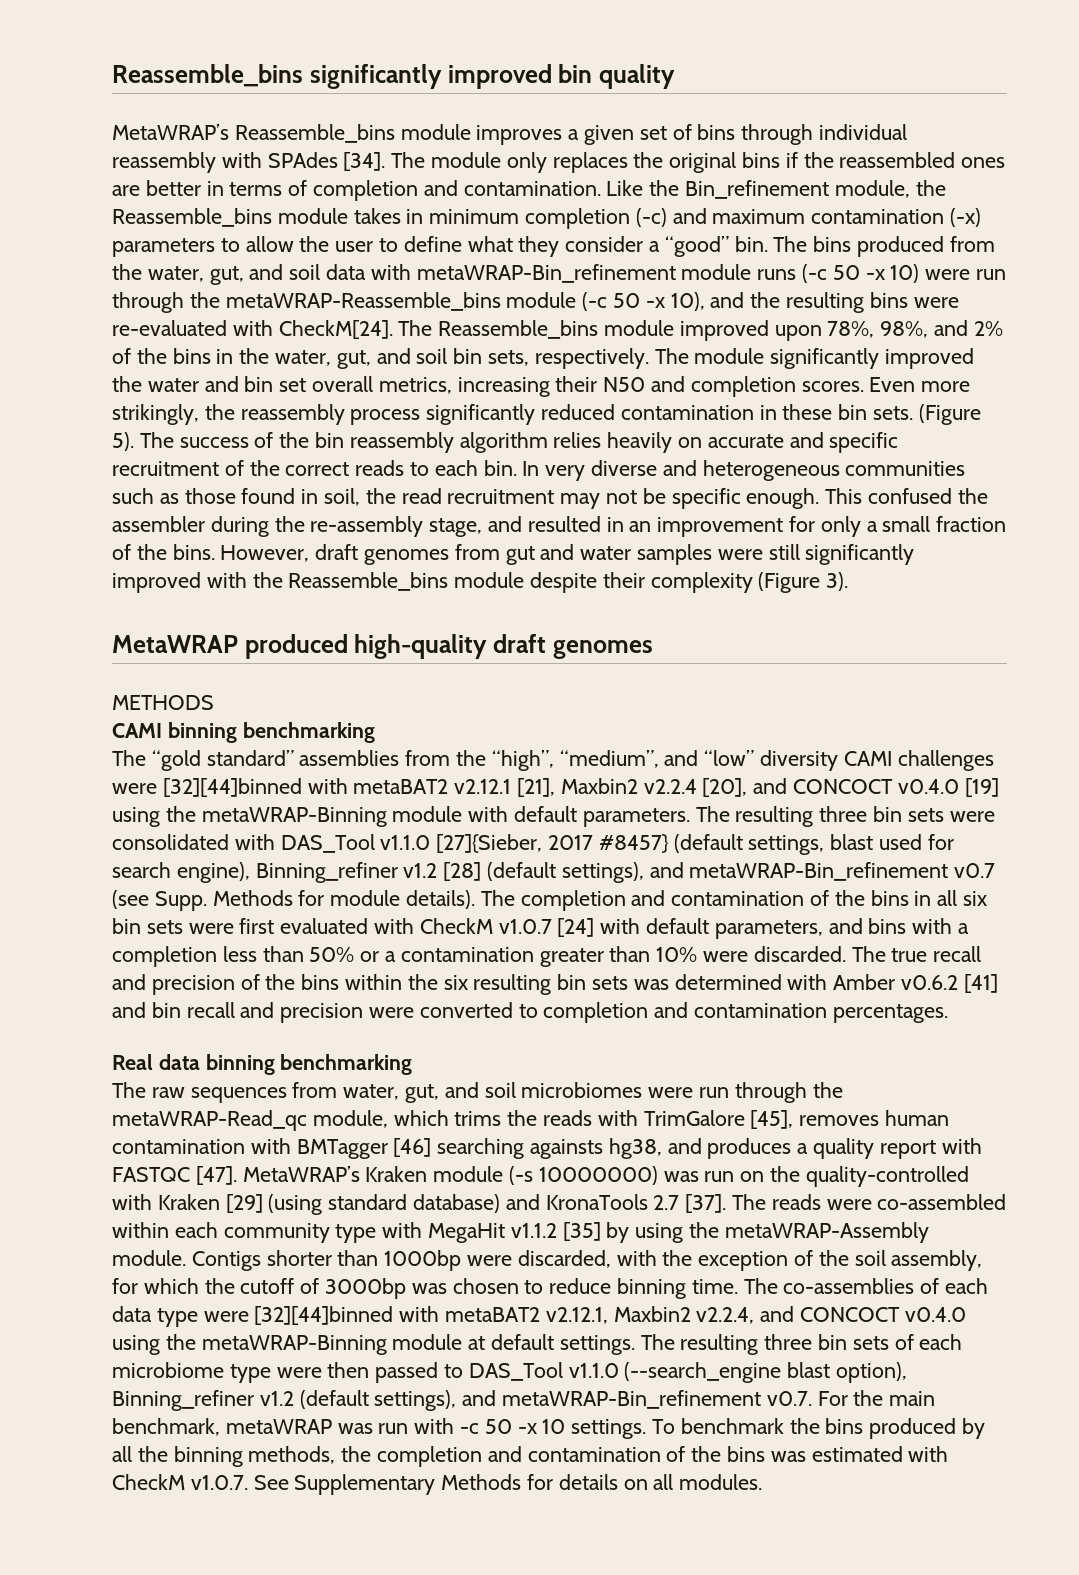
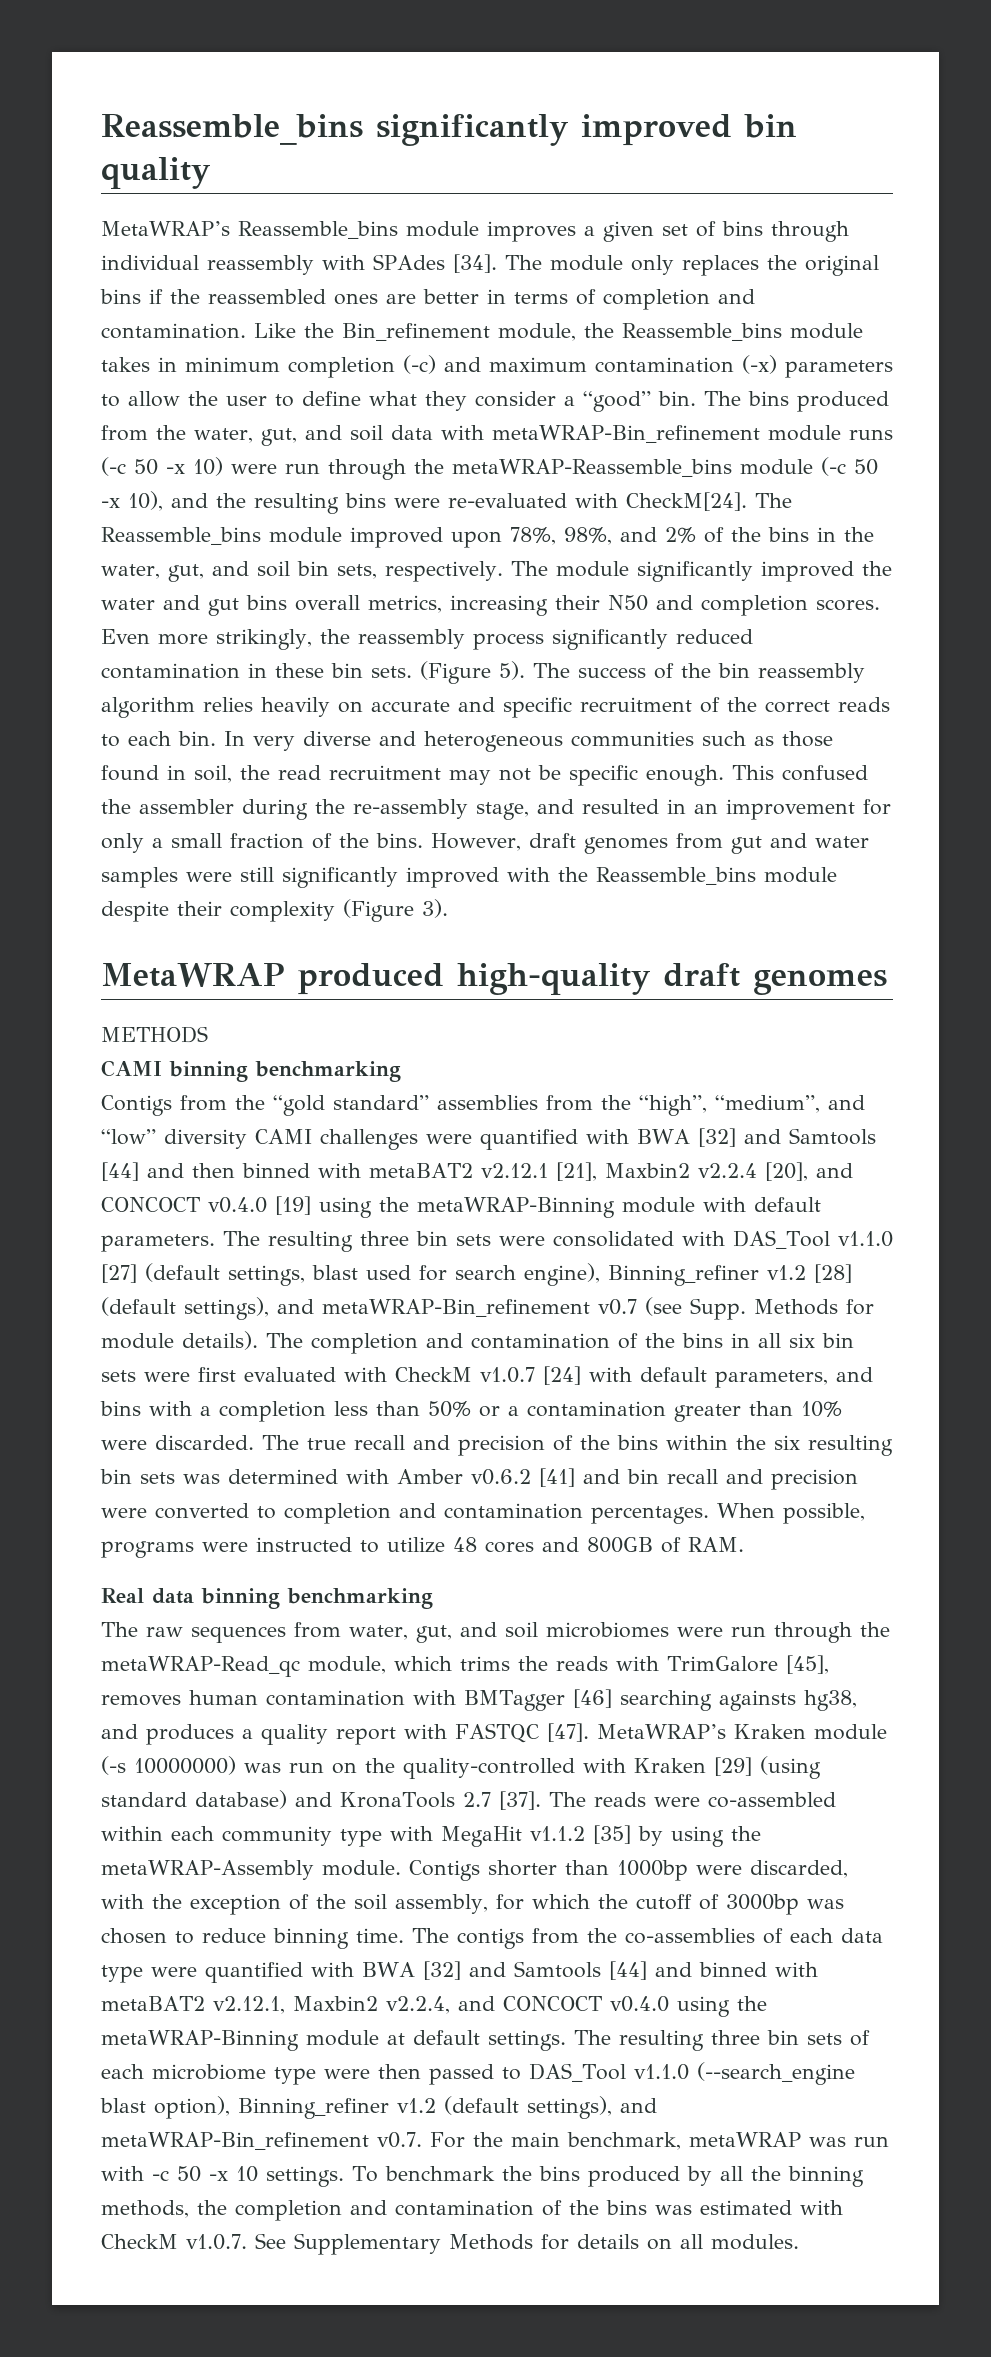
[244,376,307,392] bin set -> [208,595,287,616] gut bins
[112,750,146,766] The -> [101,1095,265,1116] Contigs from the
[162,778,302,797] [32][44]binned -> [480,1128,876,1150] [101,1162,310,1181] quantified with BWA [32] and Samtools [44] and then binned
[436,834,669,853] [27]{Sieber, 2017 #8457} -> [101,1264,137,1283] [27]
(948, 1013) none -> [717,1503,865,1524] [101,1537,744,1558] When possible, programs were instructed to utilize 48 cores and 800GB of RAM.
(778, 1286) none -> [457,1928,617,1949] contigs from the
[254,1306,394,1325] [32][44]binned -> [205,1961,767,1983] quantified with BWA [32] and Samtools [44] and binned

